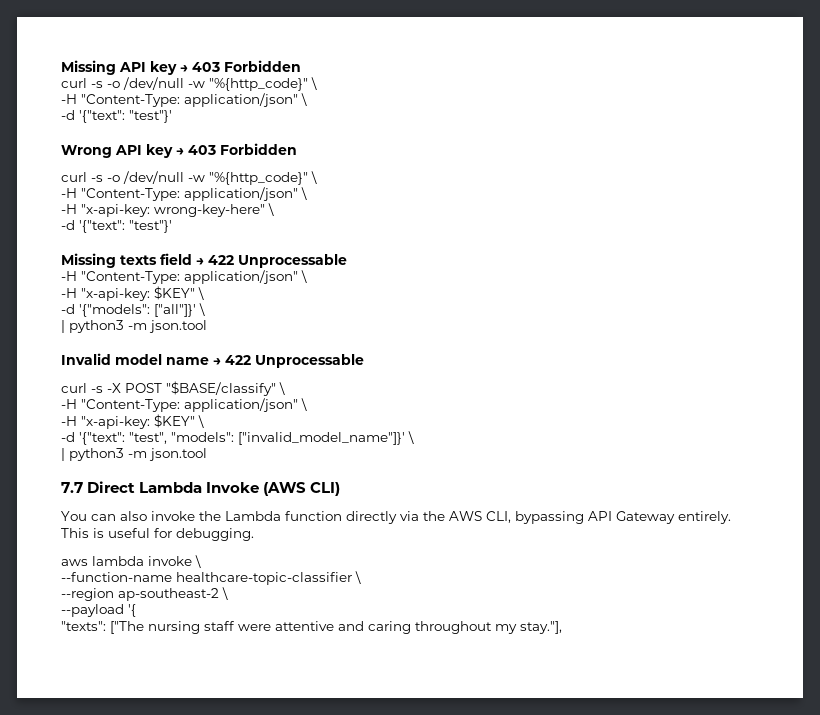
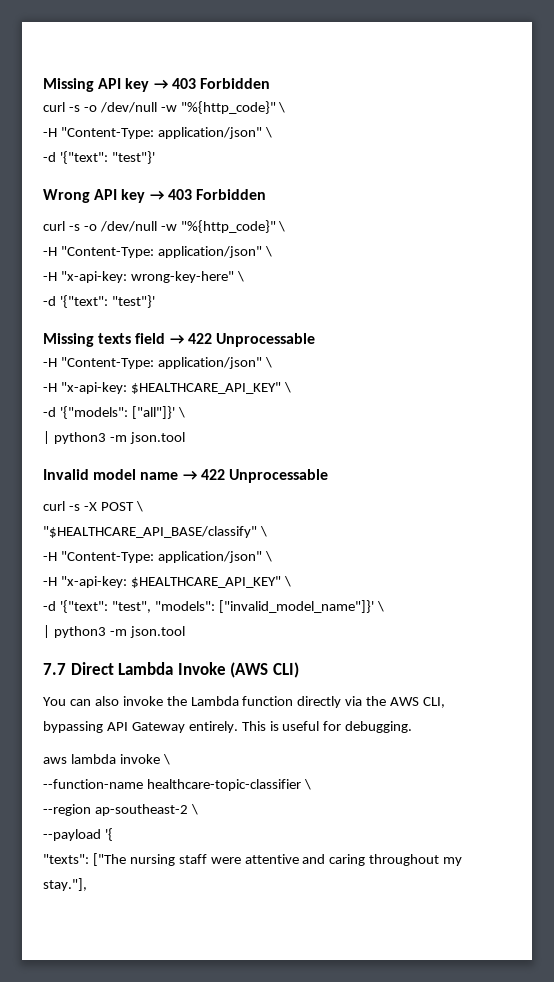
[154,286,195,300] $KEY" -> [130,382,281,394] $HEALTHCARE_API_KEY"
[166,381,285,396] [61,398,307,412] [61,414,195,429] "$BASE/classify" \ // -H "Content-Type: application/json" \ // -H "x-api-key: $KEY" -> [135,501,143,512] [43,526,267,538] [43,551,272,563] [43,576,281,588] \ // "$HEALTHCARE_API_BASE/classify" \ // -H "Content-Type: application/json" \ // -H "x-api-key: $HEALTHCARE_API_KEY"

